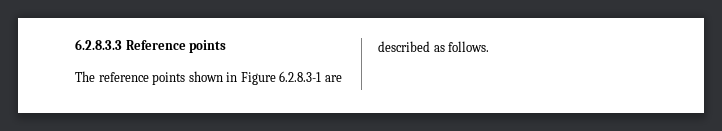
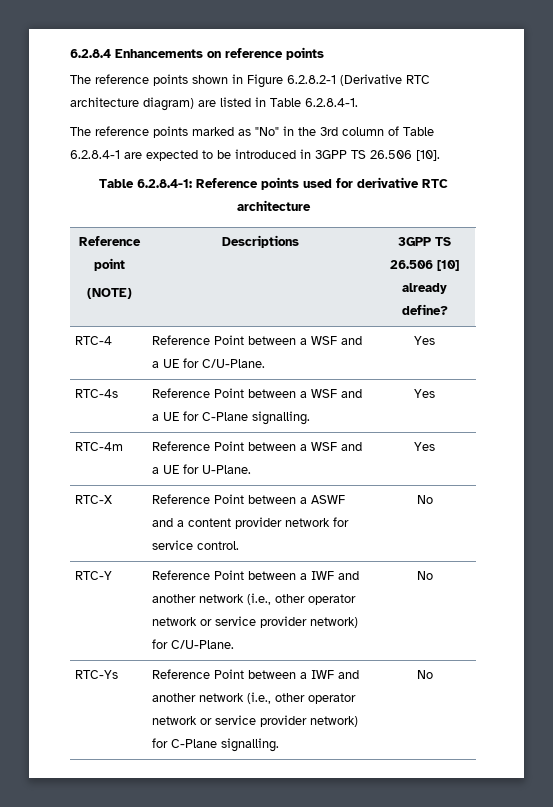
[75,39,186,50] 6.2.8.3.3 Reference -> [70,48,283,58] 6.2.8.4 Enhancements on reference
[279,71,342,82] [378,41,490,52] 6.2.8.3-1 are described as follows. -> [287,74,430,86] [70,97,358,111] [70,126,434,138] [70,149,440,161] [98,177,448,190] [236,200,311,211] [78,236,141,246] [93,258,125,271] [86,288,132,299] [222,235,299,248] [398,237,451,246] [390,260,459,271] [402,283,447,294] [401,304,448,315] [75,336,113,345] [152,335,363,345] [152,358,266,368] [414,336,435,345] [75,389,119,398] [152,388,363,398] [152,411,311,425] [414,389,435,398] [75,442,124,451] [152,441,363,451] [152,464,252,474] [414,442,435,451] [75,495,113,504] [152,494,346,504] [152,517,350,529] [152,540,240,550] [416,495,433,504] [75,571,113,580] [152,570,360,580] [152,593,357,605] [152,616,359,628] [152,639,235,649] [416,571,433,580] [75,670,119,679] [152,669,360,679] [152,692,357,704] [152,715,359,727] [152,738,280,752] [416,670,433,679] 6.2.8.2-1 (Derivative RTC architecture diagram) are listed in Table 6.2.8.4-1. // The reference points marked as "No" in the 3rd column of Table 6.2.8.4-1 are expected to be introduced in 3GPP TS 26.506 [10]. // Table 6.2.8.4-1: Reference points used for derivative RTC architecture // Reference point // (NOTE) | Descriptions | 3GPP TS 26.506 [10] already define? // RTC-4 | Reference Point between a WSF and a UE for C/U-Plane. | Yes // RTC-4s | Reference Point between a WSF and a UE for C-Plane signalling. | Yes // RTC-4m | Reference Point between a WSF and a UE for U-Plane. | Yes // RTC-X | Reference Point between a ASWF and a content provider network for service control. | No // RTC-Y | Reference Point between a IWF and another network (i.e., other operator network or service provider network) for C/U-Plane. | No // RTC-Ys | Reference Point between a IWF and another network (i.e., other operator network or service provider network) for C-Plane signalling. | No

